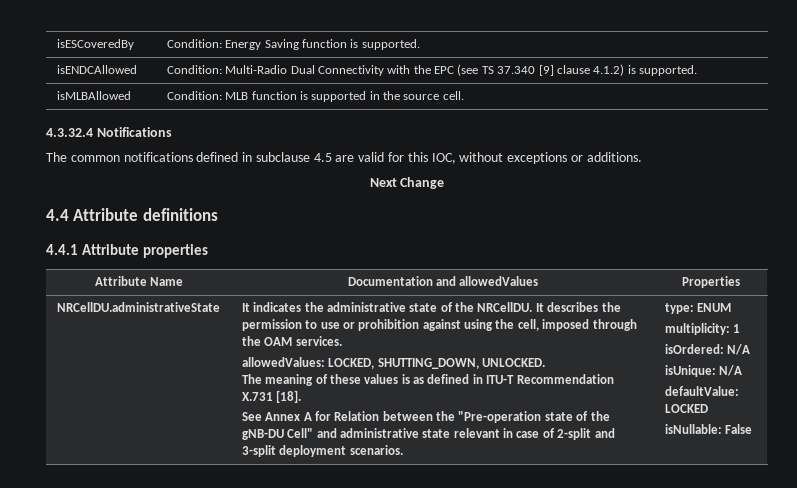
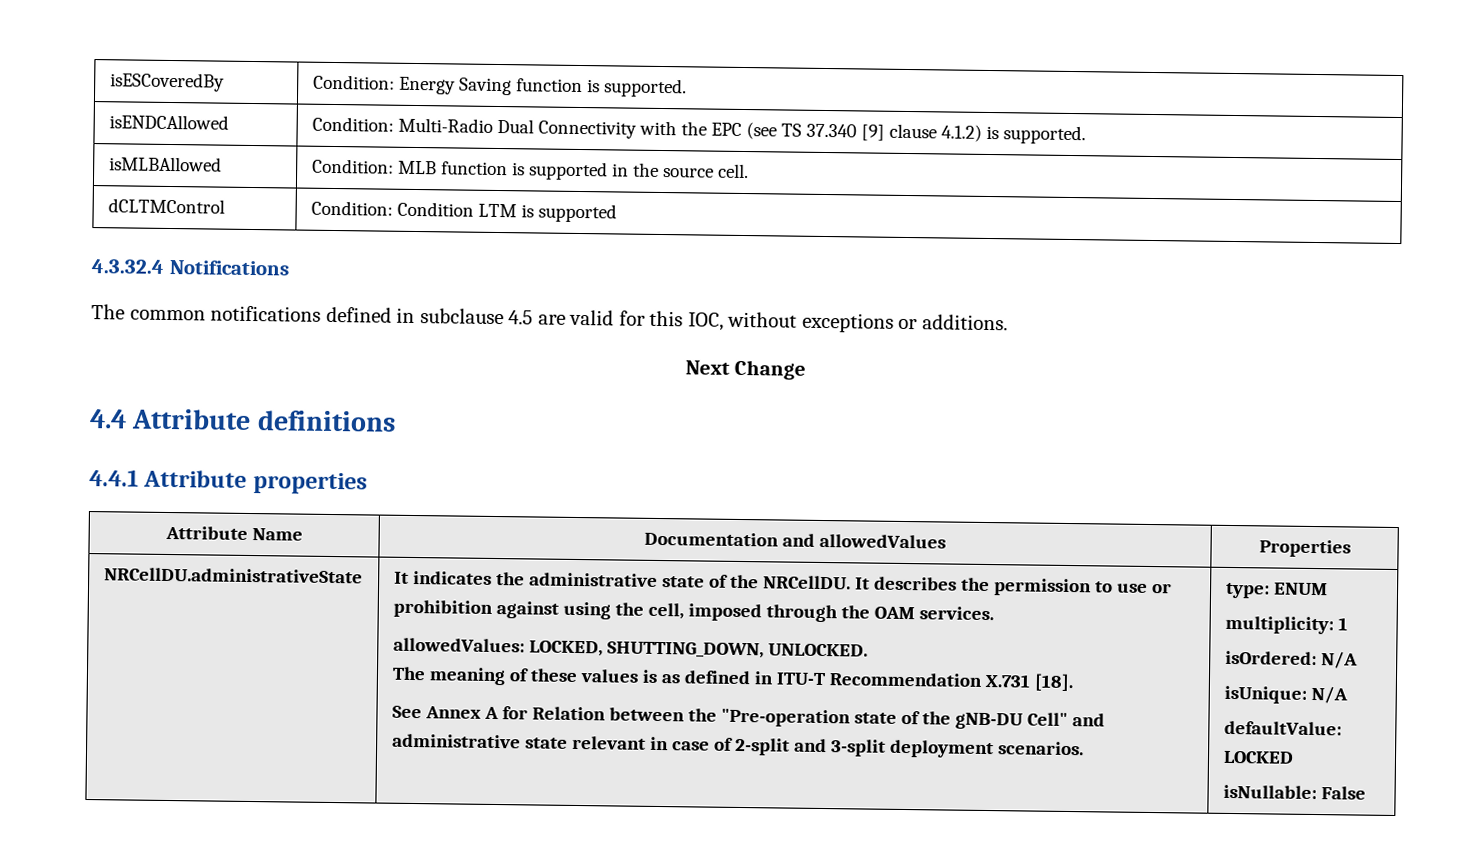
(464, 95) none -> [107,198,225,214] [310,200,617,223] // dCLTMControl | Condition: Condition LTM is supported

